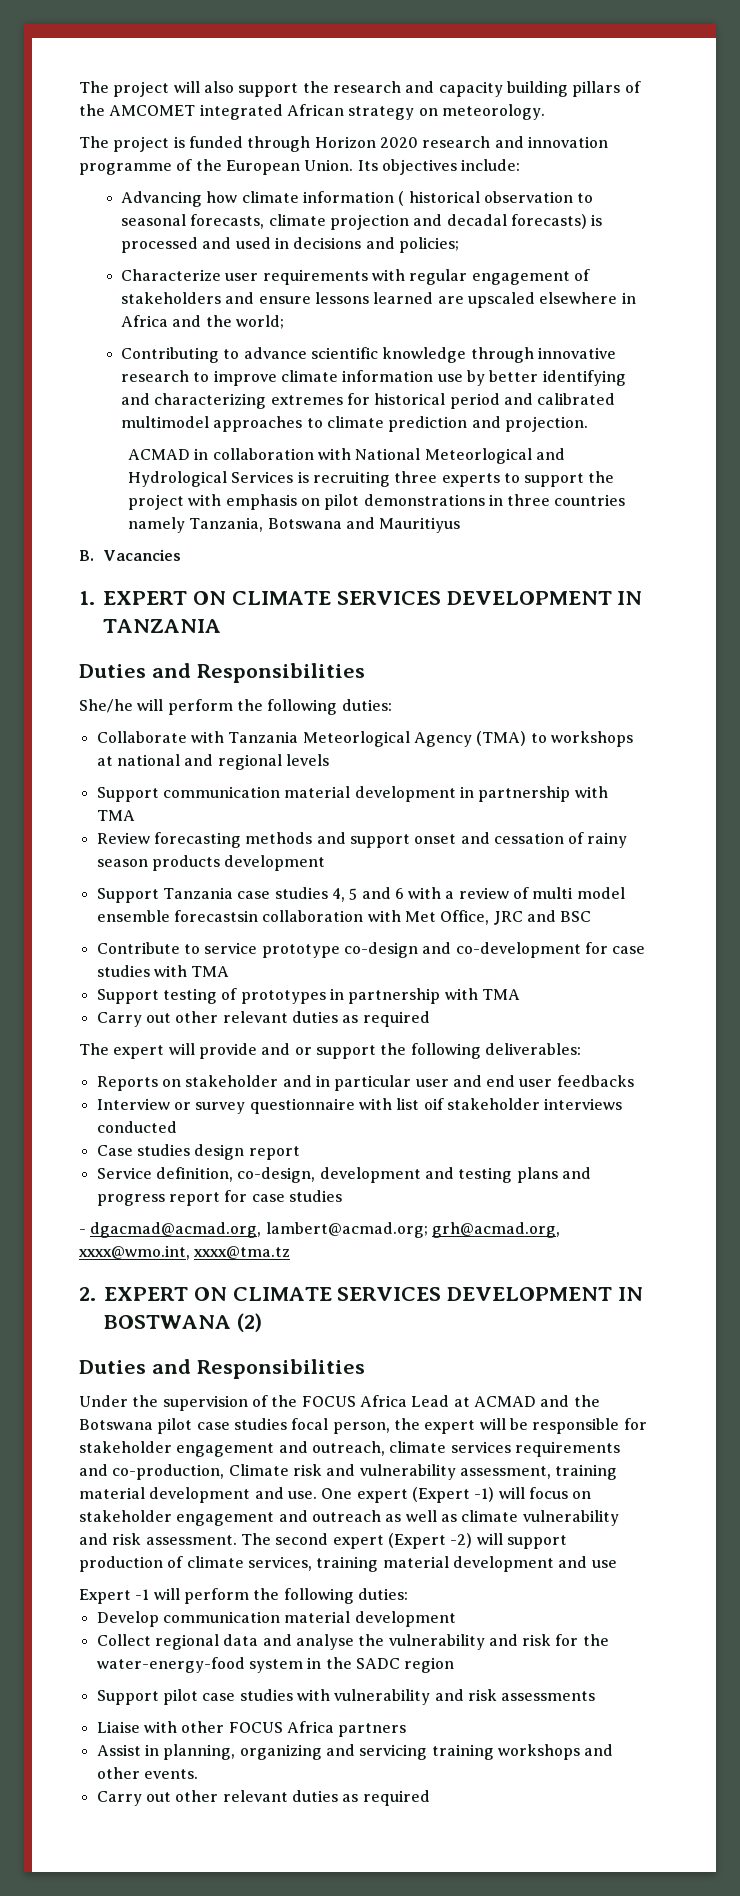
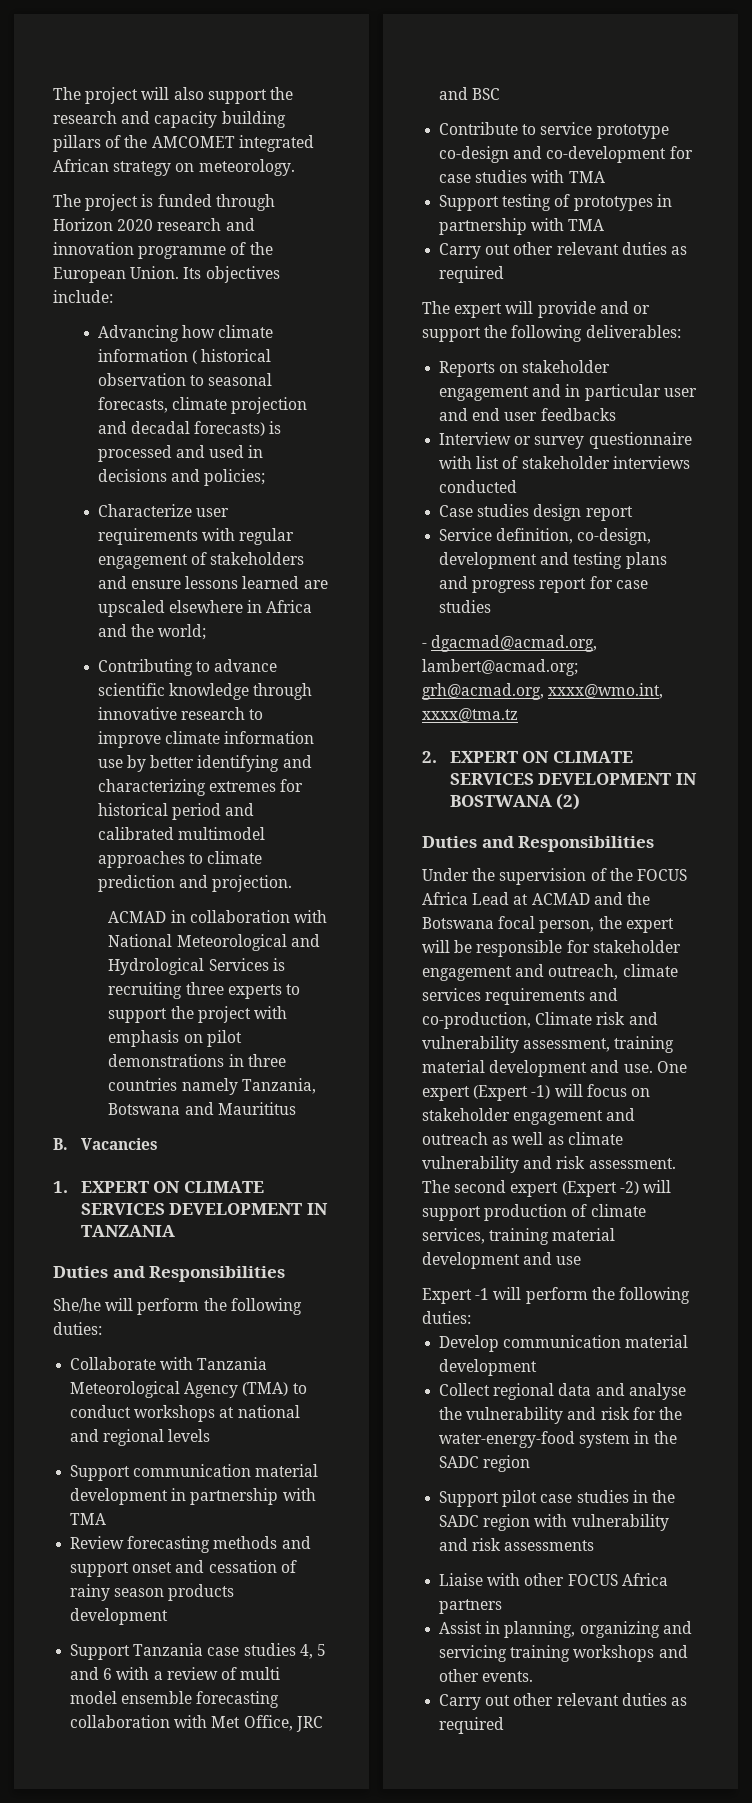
[424,448,532,464] Meteorlogical -> [176,934,287,951] Meteorological
[379,517,461,533] Mauritiyus -> [217,1102,296,1115] Maurititus
[302,731,410,747] Meteorlogical -> [70,1381,181,1398] Meteorological
(547, 738) none -> [70,1405,132,1418] conduct
[173,910,258,922] forecastsin -> [196,1691,280,1708] forecasting
(279, 1081) none -> [439,386,530,401] engagement
[423,1098,444,1110] oif -> [502,456,519,469] of
[157,1418,287,1434] pilot case studies -> (494, 923) none
(293, 1695) none -> [632,1490,675,1503] [439,1514,531,1531] in the SADC region

